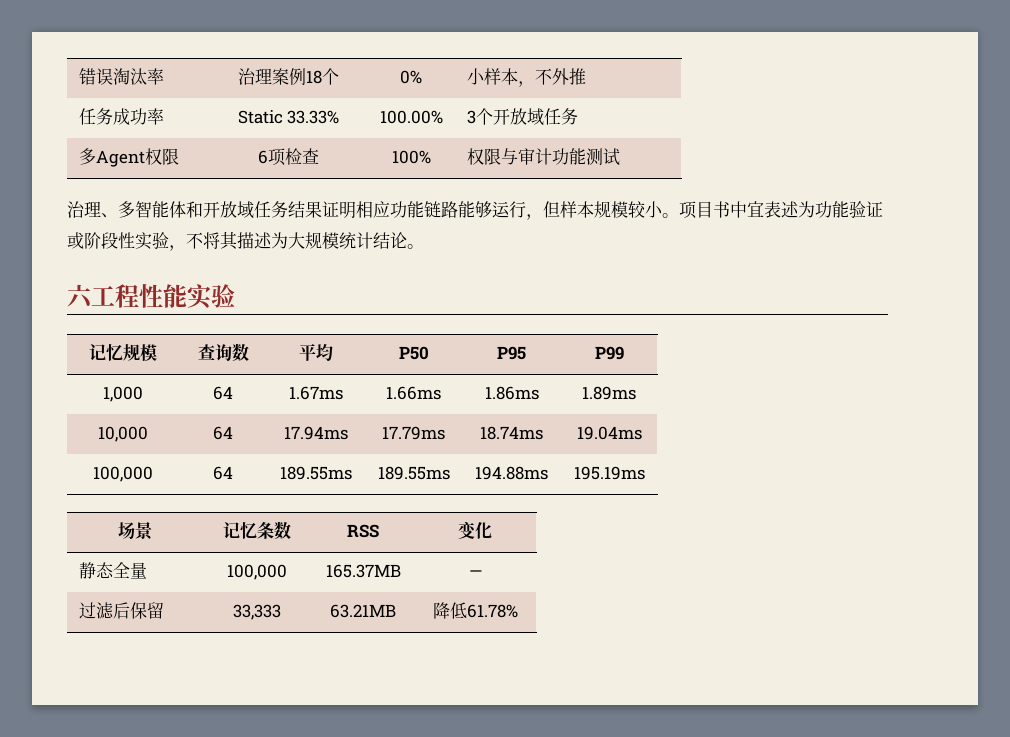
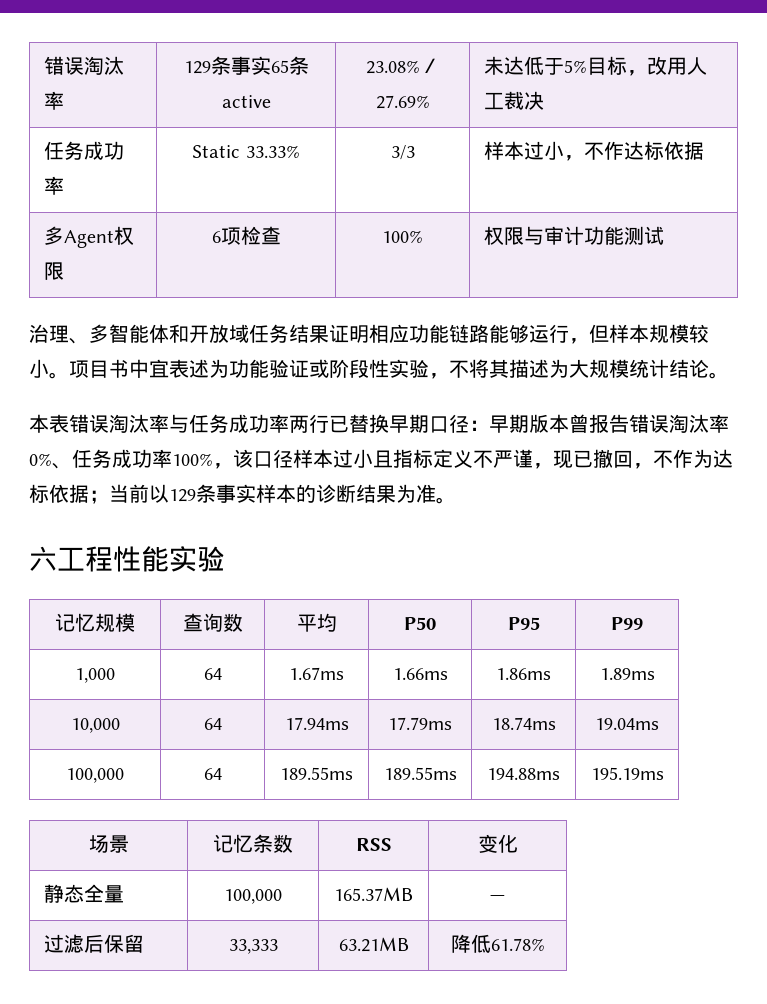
[238,68,339,85] [400,70,422,84] [467,68,587,87] 治理案例18个 | 0% | 小样本，不外推 -> [183,56,309,75] [221,95,271,108] [365,58,440,74] [375,95,430,109] [483,56,707,76] [483,91,544,110] 129条事实65条active | 23.08%／27.69% | 未达低于5%目标，改用人工裁决
[379,110,443,124] [467,108,579,126] 100.00% | 3个开放域任务 -> [390,145,415,160] [483,141,704,161] 3/3 | 样本过小，不作达标依据
(424, 246) none -> [29,414,729,433] [29,449,733,469] [29,484,456,504] // 本表错误淘汰率与任务成功率两行已替换早期口径：早期版本曾报告错误淘汰率0%、任务成功率100%，该口径样本过小且指标定义不严谨，现已撤回，不作为达标依据；当前以129条事实样本的诊断结果为准。

